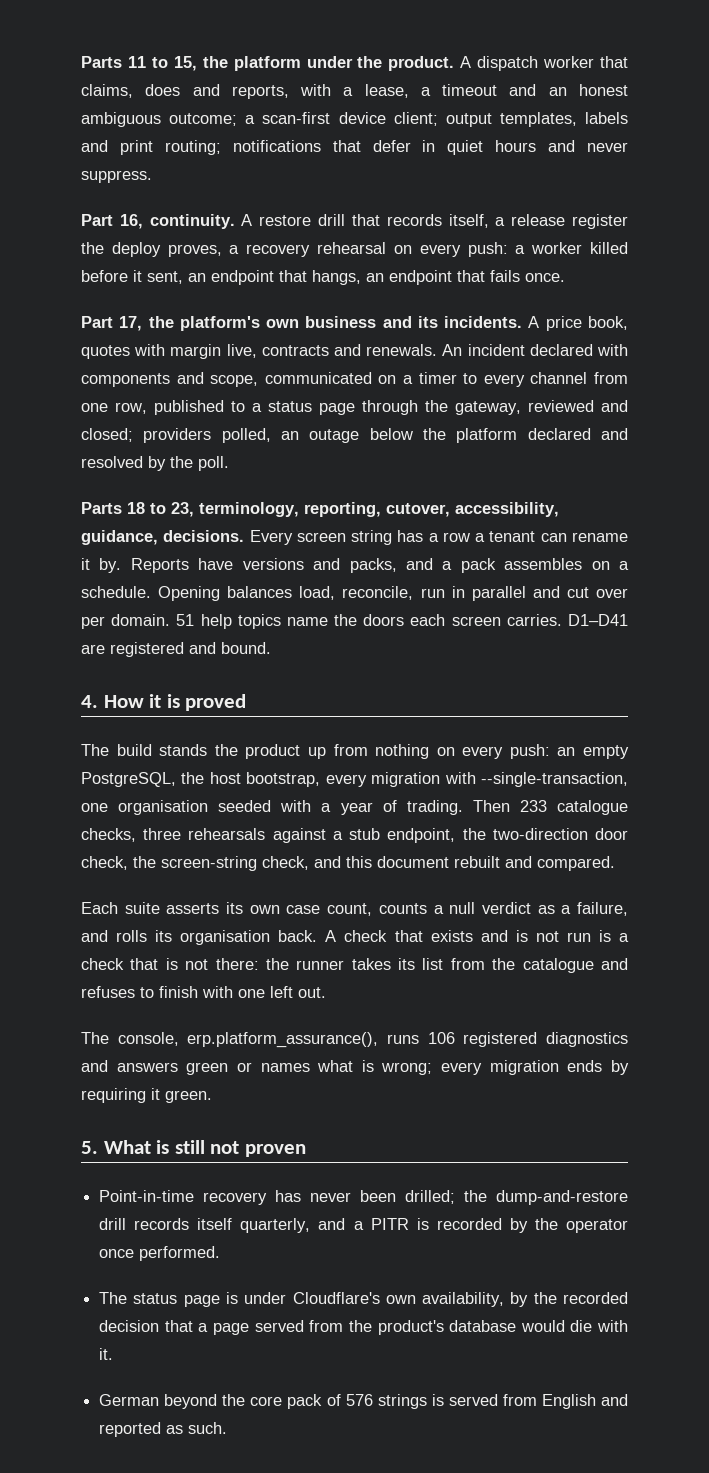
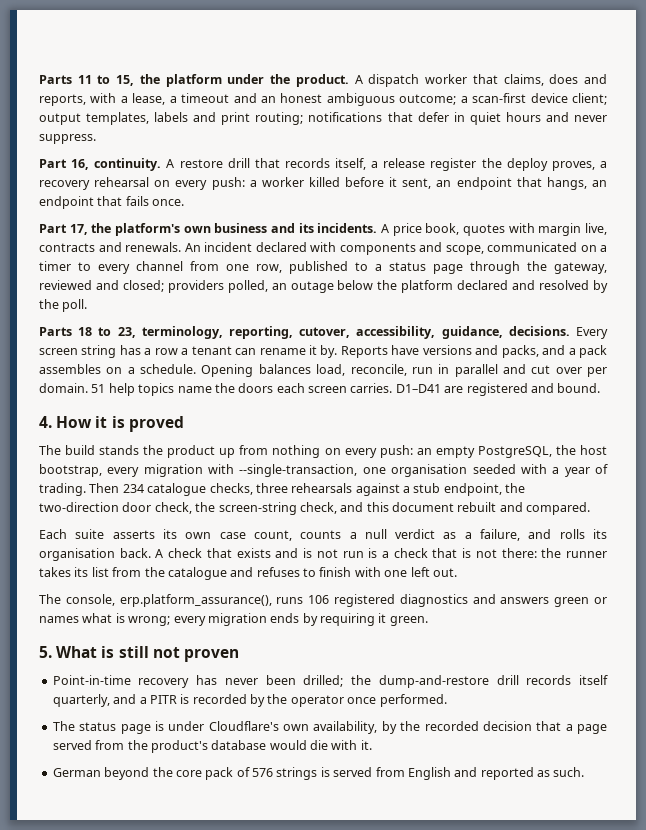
[519,800,547,812] 233 -> [122,484,144,493] 234

